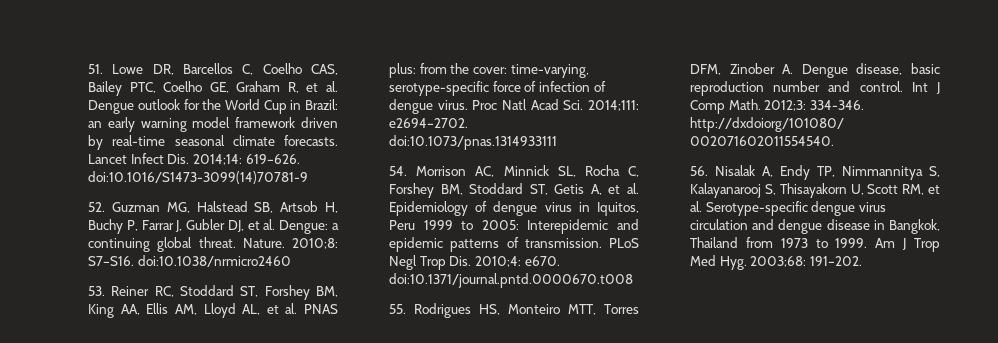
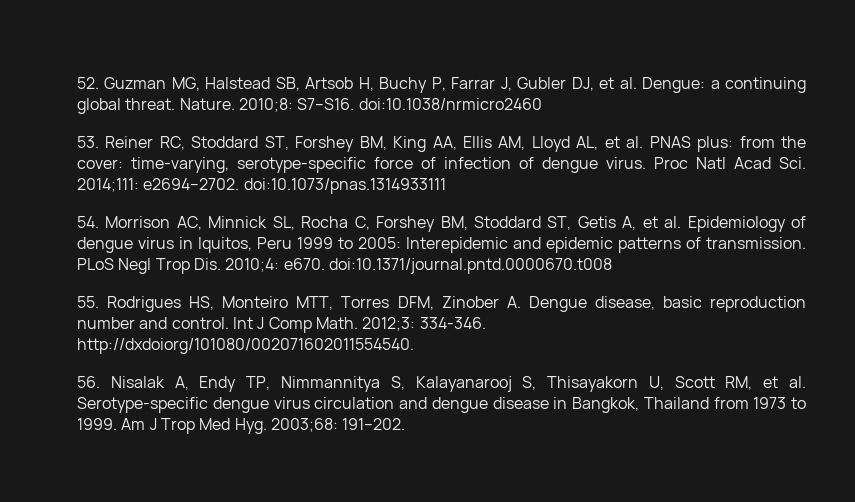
[88,63,338,75] [88,81,338,96] [88,99,338,114] [88,117,338,132] [88,135,338,150] [88,153,300,165] [88,171,309,184] 51. Lowe DR, Barcellos C, Coelho CAS, Bailey PTC, Coelho GE, Graham R, et al. Dengue outlook for the World Cup in Brazil: an early warning model framework driven by real-time seasonal climate forecasts. Lancet Infect Dis. 2014;14: 619–626. doi:10.1016/S1473-3099(14)70781-9 // -> (77, 83) none

